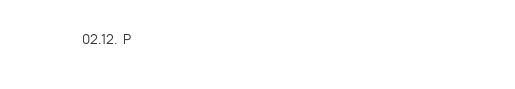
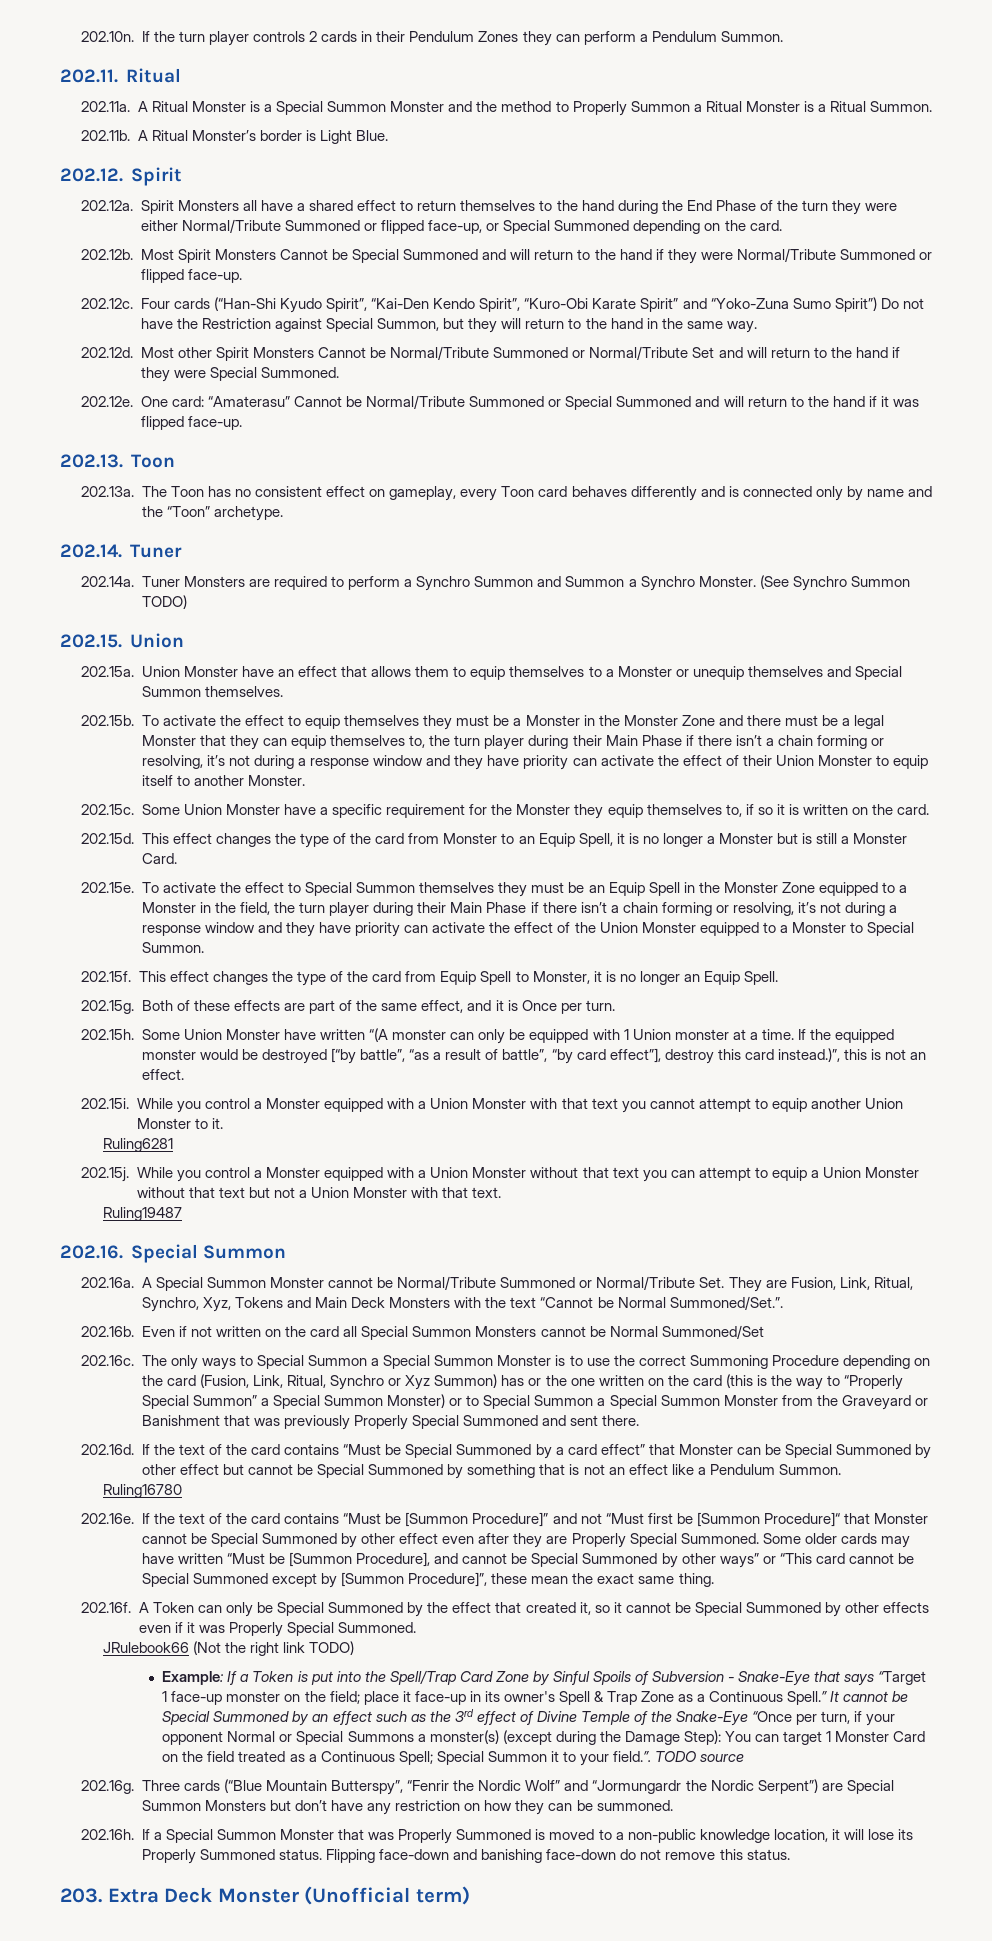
[81,34,132,44] 02.12. P -> [81,31,783,46] [60,68,181,83] [81,101,932,116] [81,130,389,144] [60,167,182,186] [81,200,898,215] [140,219,782,234] [81,248,932,264] [140,269,243,283] [81,297,924,313] [140,318,757,333] [81,346,900,361] [140,367,340,382] [81,395,919,410] [140,416,243,430] [60,454,175,468] [81,486,932,501] [141,506,284,521] [60,544,182,558] [81,575,910,591] [141,595,187,609] [60,633,184,648] [81,666,902,680] [141,686,284,697] [81,715,885,730] [141,735,884,750] [141,755,928,770] [141,775,306,786] [81,804,930,819] [81,833,908,848] [141,853,177,864] [81,882,907,897] [141,902,898,917] [141,922,914,937] [141,942,204,953] [81,971,778,986] [81,1000,615,1014] [81,1028,894,1044] [141,1048,927,1064] [141,1069,184,1080] [81,1098,903,1113] [136,1118,224,1129] [102,1138,173,1152] [81,1167,919,1182] [136,1187,502,1198] [102,1207,182,1221] [60,1244,286,1263] [81,1276,913,1292] [141,1296,783,1312] [81,1325,764,1340] [81,1355,930,1370] [141,1374,904,1390] [141,1394,928,1410] [141,1415,640,1430] [81,1444,932,1459] [141,1464,841,1479] [102,1484,182,1498] [81,1512,928,1527] [141,1533,910,1548] [141,1552,914,1568] [141,1572,714,1588] [81,1602,930,1617] [138,1622,417,1637] [102,1641,355,1656] [162,1670,927,1686] [162,1691,909,1705] [162,1709,896,1726] [162,1730,926,1745] [162,1751,745,1766] [81,1779,894,1795] [141,1800,673,1815] [81,1829,913,1844] [141,1849,790,1864] [60,1886,470,1905] 202.10n. If the turn player controls 2 cards in their Pendulum Zones they can perform a Pendulum Summon. // 202.11. Ritual // 202.11a. A Ritual Monster is a Special Summon Monster and the method to Properly Summon a Ritual Monster is a Ritual Summon. // 202.11b. A Ritual Monster’s border is Light Blue. // 202.12. Spirit // 202.12a. Spirit Monsters all have a shared effect to return themselves to the hand during the End Phase of the turn they were either Normal/Tribute Summoned or flipped face-up, or Special Summoned depending on the card. // 202.12b. Most Spirit Monsters Cannot be Special Summoned and will return to the hand if they were Normal/Tribute Summoned or flipped face-up. // 202.12c. Four cards (“Han-Shi Kyudo Spirit”, “Kai-Den Kendo Spirit”, “Kuro-Obi Karate Spirit” and “Yoko-Zuna Sumo Spirit”) Do not have the Restriction against Special Summon, but they will return to the hand in the same way. // 202.12d. Most other Spirit Monsters Cannot be Normal/Tribute Summoned or Normal/Tribute Set and will return to the hand if they were Special Summoned. // 202.12e. One card: “Amaterasu” Cannot be Normal/Tribute Summoned or Special Summoned and will return to the hand if it was flipped face-up. // 202.13. Toon // 202.13a. The Toon has no consistent effect on gameplay, every Toon card behaves differently and is connected only by name and the “Toon” archetype. // 202.14. Tuner // 202.14a. Tuner Monsters are required to perform a Synchro Summon and Summon a Synchro Monster. (See Synchro Summon TODO) // 202.15. Union // 202.15a. Union Monster have an effect that allows them to equip themselves to a Monster or unequip themselves and Special Summon themselves. // 202.15b. To activate the effect to equip themselves they must be a Monster in the Monster Zone and there must be a legal Monster that they can equip themselves to, the turn player during their Main Phase if there isn’t a chain forming or resolving, it’s not during a response window and they have priority can activate the effect of their Union Monster to equip itself to another Monster. // 202.15c. Some Union Monster have a specific requirement for the Monster they equip themselves to, if so it is written on the card. // 202.15d. This effect changes the type of the card from Monster to an Equip Spell, it is no longer a Monster but is still a Monster Card. // 202.15e. To activate the effect to Special Summon themselves they must be an Equip Spell in the Monster Zone equipped to a Monster in the field, the turn player during their Main Phase if there isn’t a chain forming or resolving, it’s not during a response window and they have priority can activate the effect of the Union Monster equipped to a Monster to Special Summon. // 202.15f. This effect changes the type of the card from Equip Spell to Monster, it is no longer an Equip Spell. // 202.15g. Both of these effects are part of the same effect, and it is Once per turn. // 202.15h. Some Union Monster have written “(A monster can only be equipped with 1 Union monster at a time. If the equipped monster would be destroyed [“by battle”, “as a result of battle”, “by card effect”], destroy this card instead.)”, this is not an effect. // 202.15i. While you control a Monster equipped with a Union Monster with that text you cannot attempt to equip another Union Monster to it. // Ruling6281 // 202.15j. While you control a Monster equipped with a Union Monster without that text you can attempt to equip a Union Monster without that text but not a Union Monster with that text. // Ruling19487 // 202.16. Special Summon // 202.16a. A Special Summon Monster cannot be Normal/Tribute Summoned or Normal/Tribute Set. They are Fusion, Link, Ritual, Synchro, Xyz, Tokens and Main Deck Monsters with the text “Cannot be Normal Summoned/Set.”. // 202.16b. Even if not written on the card all Special Summon Monsters cannot be Normal Summoned/Set // 202.16c. The only ways to Special Summon a Special Summon Monster is to use the correct Summoning Procedure depending on the card (Fusion, Link, Ritual, Synchro or Xyz Summon) has or the one written on the card (this is the way to “Properly Special Summon” a Special Summon Monster) or to Special Summon a Special Summon Monster from the Graveyard or Banishment that was previously Properly Special Summoned and sent there. // 202.16d. If the text of the card contains “Must be Special Summoned by a card effect” that Monster can be Special Summoned by other effect but cannot be Special Summoned by something that is not an effect like a Pendulum Summon. // Ruling16780 // 202.16e. If the text of the card contains “Must be [Summon Procedure]” and not “Must first be [Summon Procedure]“ that Monster cannot be Special Summoned by other effect even after they are Properly Special Summoned. Some older cards may have written “Must be [Summon Procedure], and cannot be Special Summoned by other ways” or “This card cannot be Special Summoned except by [Summon Procedure]”, these mean the exact same thing. // 202.16f. A Token can only be Special Summoned by the effect that created it, so it cannot be Special Summoned by other effects even if it was Properly Special Summoned. // JRulebook66 (Not the right link TODO) // Example: If a Token is put into the Spell/Trap Card Zone by Sinful Spoils of Subversion - Snake-Eye that says “Target 1 face-up monster on the field; place it face-up in its owner's Spell & Trap Zone as a Continuous Spell.” It cannot be Special Summoned by an effect such as the 3rd effect of Divine Temple of the Snake-Eye “Once per turn, if your opponent Normal or Special Summons a monster(s) (except during the Damage Step): You can target 1 Monster Card on the field treated as a Continuous Spell; Special Summon it to your field.”. TODO source // 202.16g. Three cards (“Blue Mountain Butterspy”, “Fenrir the Nordic Wolf” and “Jormungardr the Nordic Serpent”) are Special Summon Monsters but don’t have any restriction on how they can be summoned. // 202.16h. If a Special Summon Monster that was Properly Summoned is moved to a non-public knowledge location, it will lose its Properly Summoned status. Flipping face-down and banishing face-down do not remove this status. // 203. Extra Deck Monster (Unofficial term)

